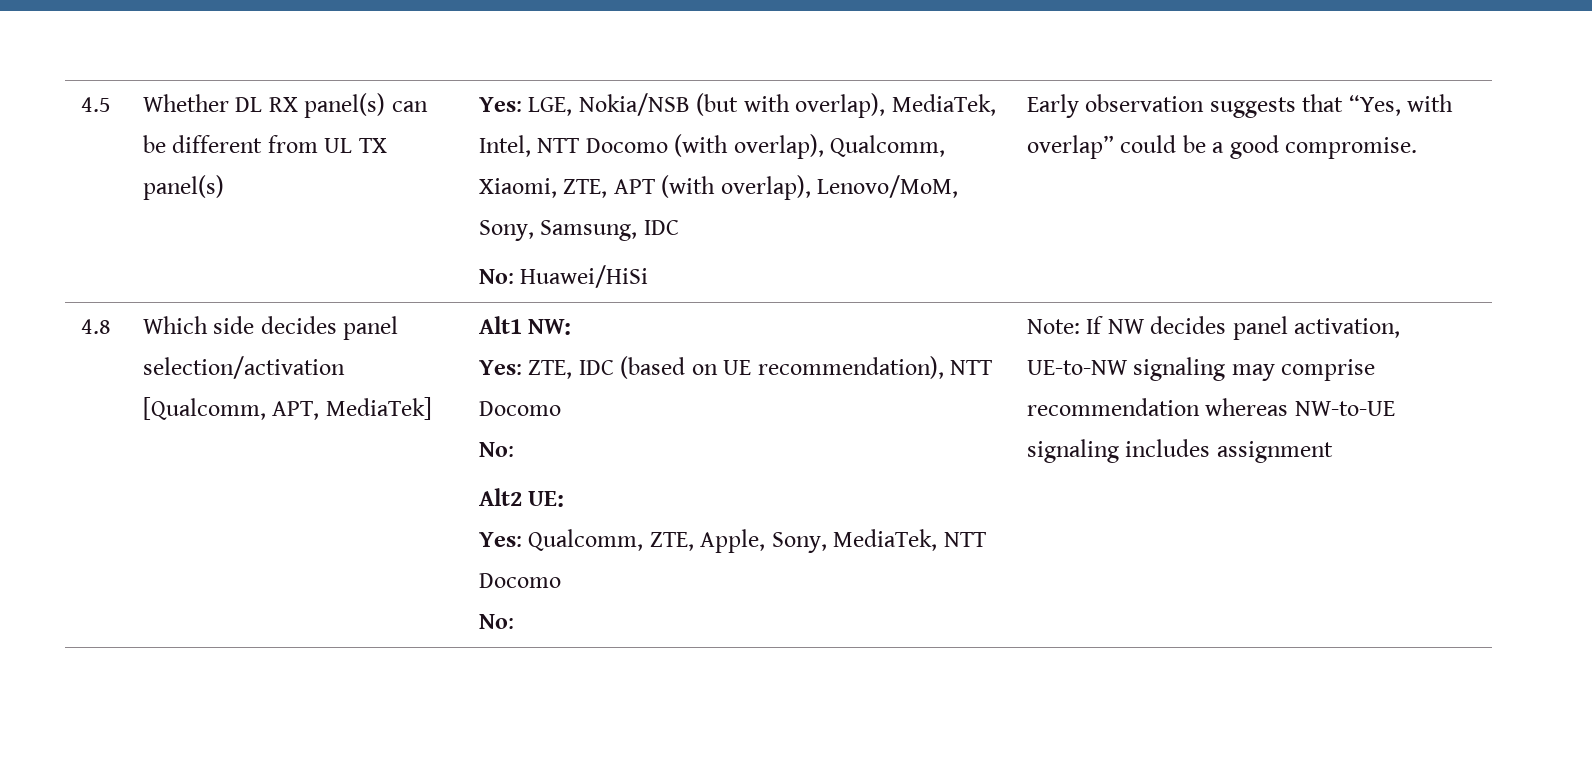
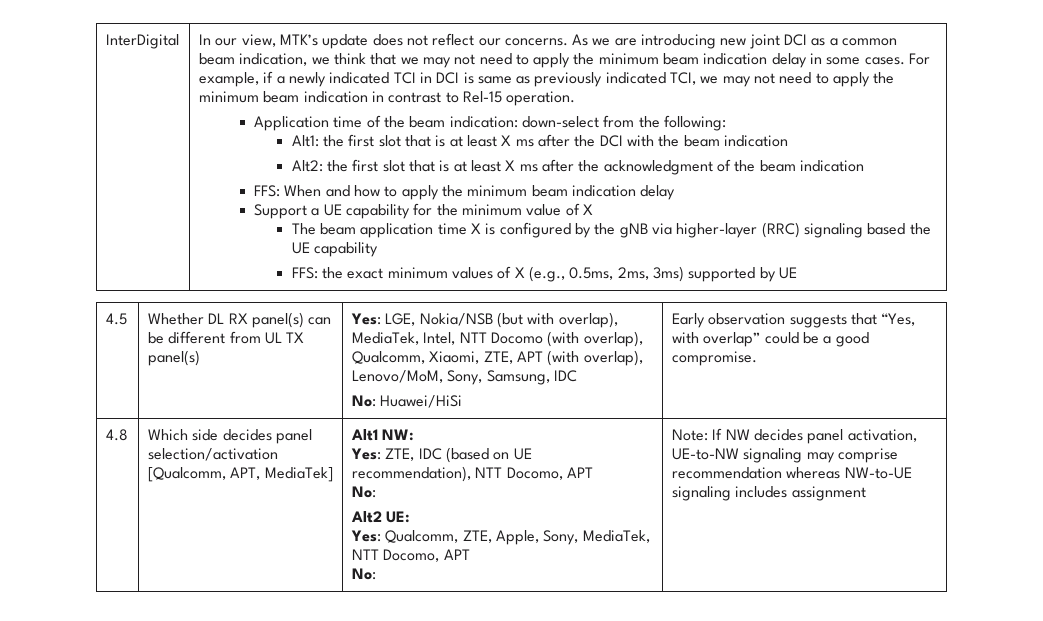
(80, 104) none -> [105,34,179,49] [198,33,898,49] [198,53,931,68] [198,71,895,87] [198,91,576,106] [254,115,727,131] [291,134,788,147] [291,159,864,175] [254,185,676,200] [254,203,594,219] [291,222,931,238] [291,242,379,257] [291,266,797,282] InterDigital | In our view, MTK’s update does not reflect our concerns. As we are introducing new joint DCI as a common beam indication, we think that we may not need to apply the minimum beam indication delay in some cases. For example, if a newly indicated TCI in DCI is same as previously indicated TCI, we may not need to apply the minimum beam indication in contrast to Rel-15 operation. // Application time of the beam indication: down-select from the following: // Alt1: the first slot that is at least X ms after the DCI with the beam indication // Alt2: the first slot that is at least X ms after the acknowledgment of the beam indication // FFS: When and how to apply the minimum beam indication delay // Support a UE capability for the minimum value of X // The beam application time X is configured by the gNB via higher-layer (RRC) signaling based the UE capability // FFS: the exact minimum values of X (e.g., 0.5ms, 2ms, 3ms) supported by UE //
[478,401,561,416] Docomo -> [506,467,593,480] Docomo, APT
[478,573,561,588] Docomo -> [383,549,470,562] Docomo, APT

